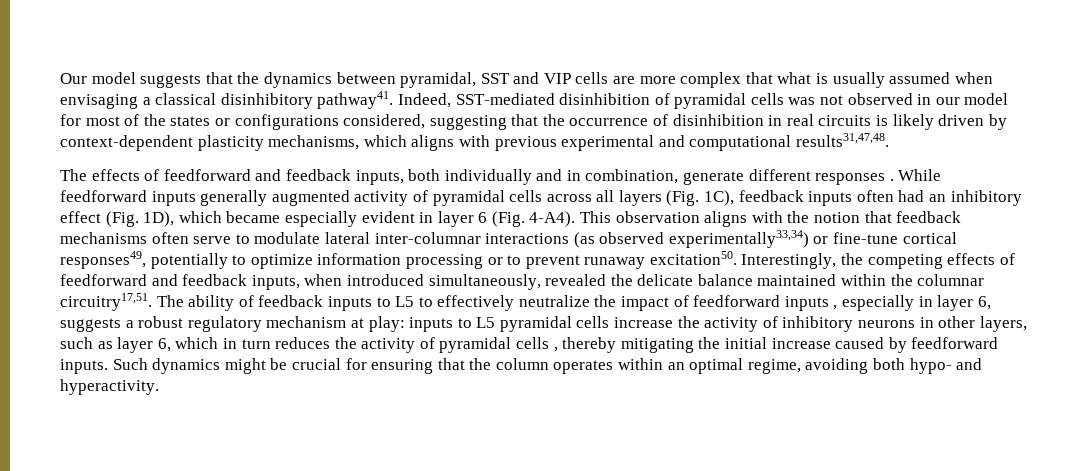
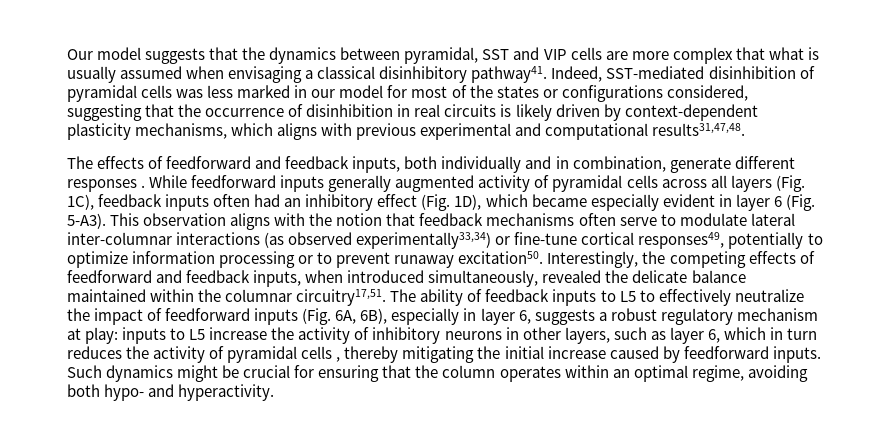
[820,93,913,105] not observed -> [207,85,291,98] less marked
[529,211,576,227] 4-A4). -> [67,213,106,229] 5-A3).
[833,305,838,310] , -> [302,308,388,325] (Fig. 6A, 6B),
[499,316,610,332] pyramidal cells -> (206, 334) none

